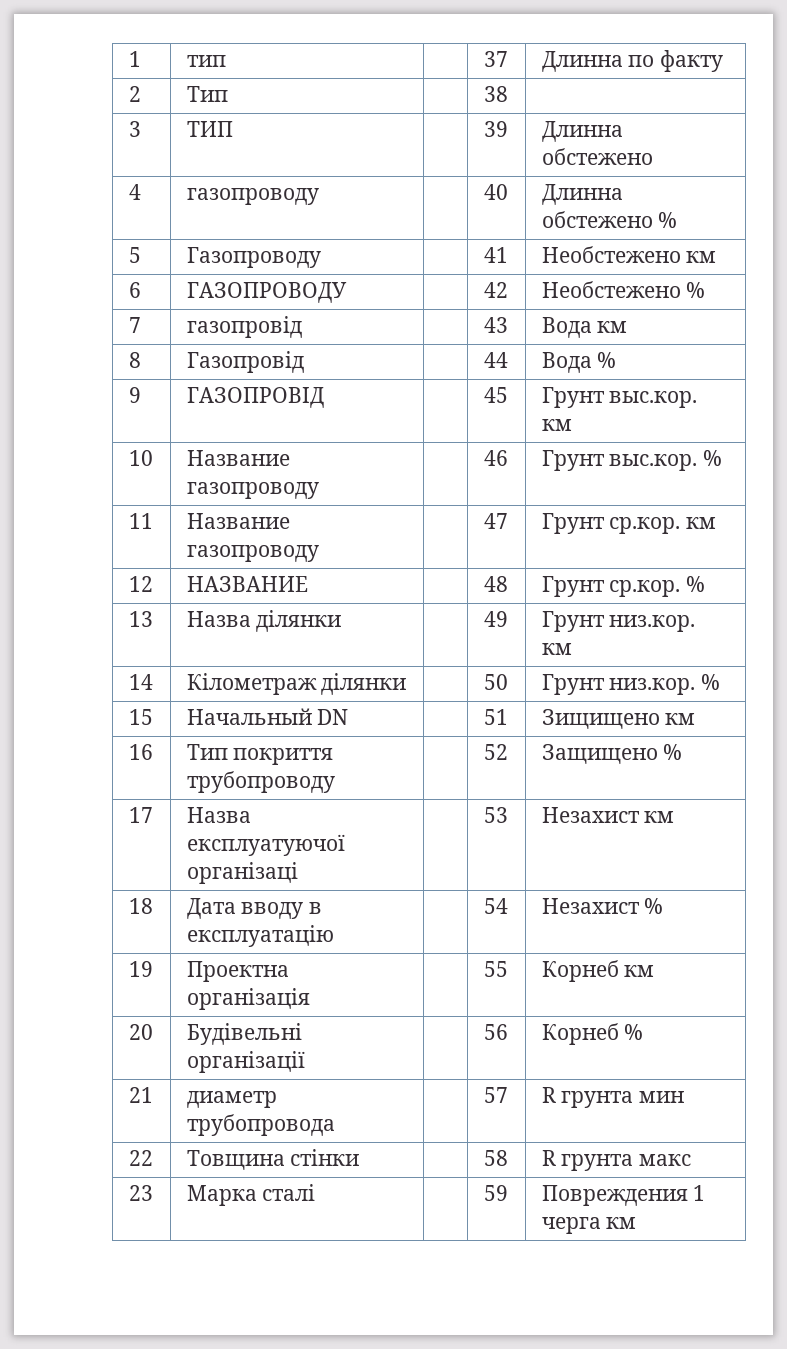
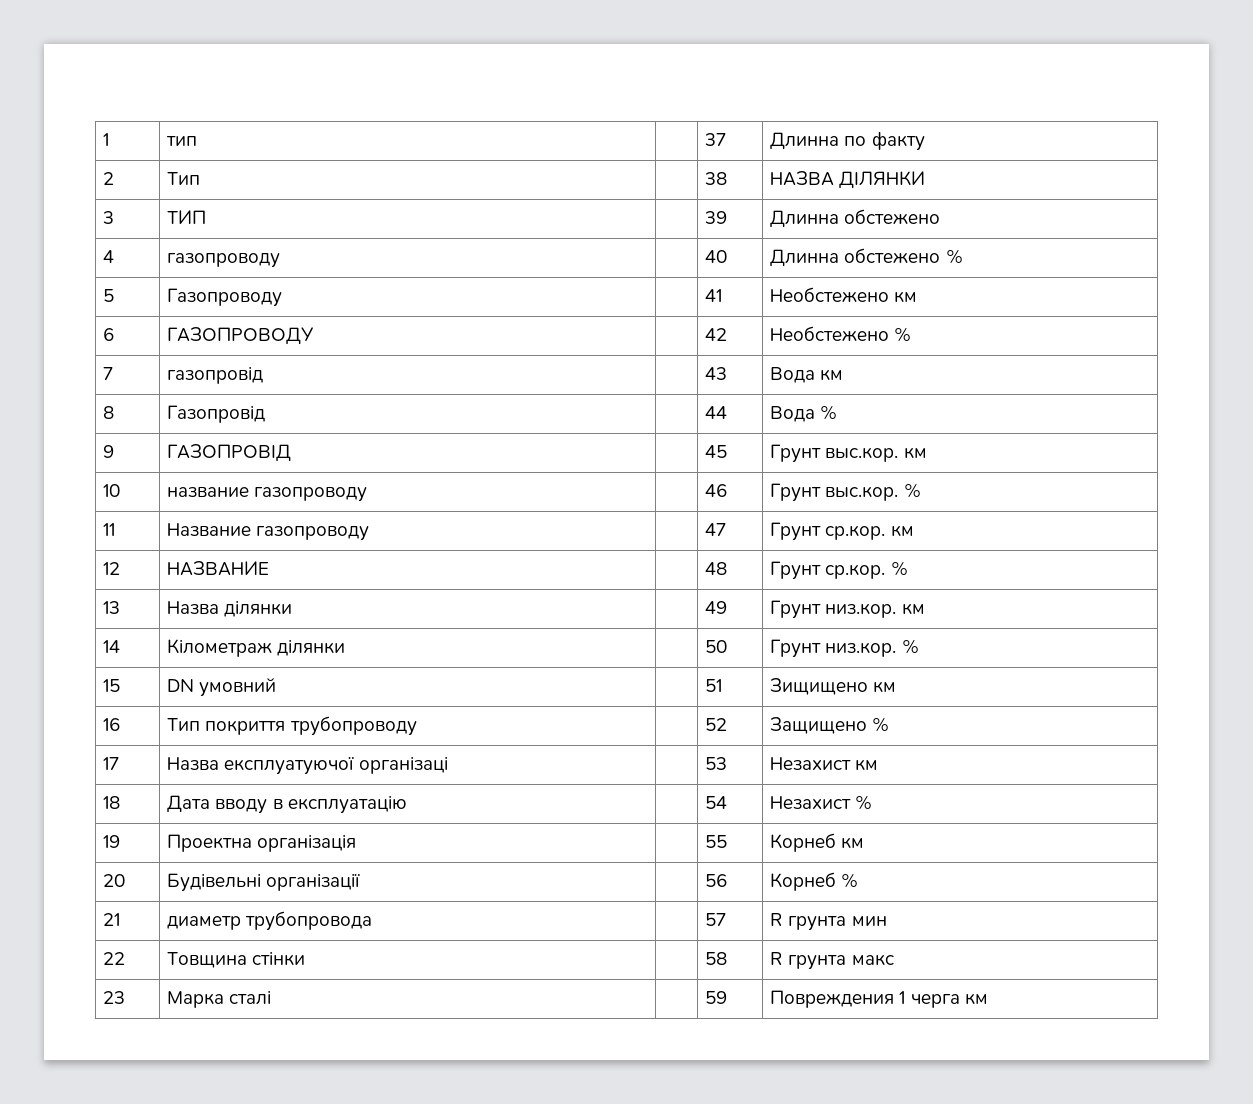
(508, 94) none -> [770,171,926,189] НАЗВА ДІЛЯНКИ
[186,450,290,466] Название -> [167,487,250,497] название
[186,708,312,725] Начальный -> (121, 685) none
(349, 717) none -> [199,678,277,697] умовний

